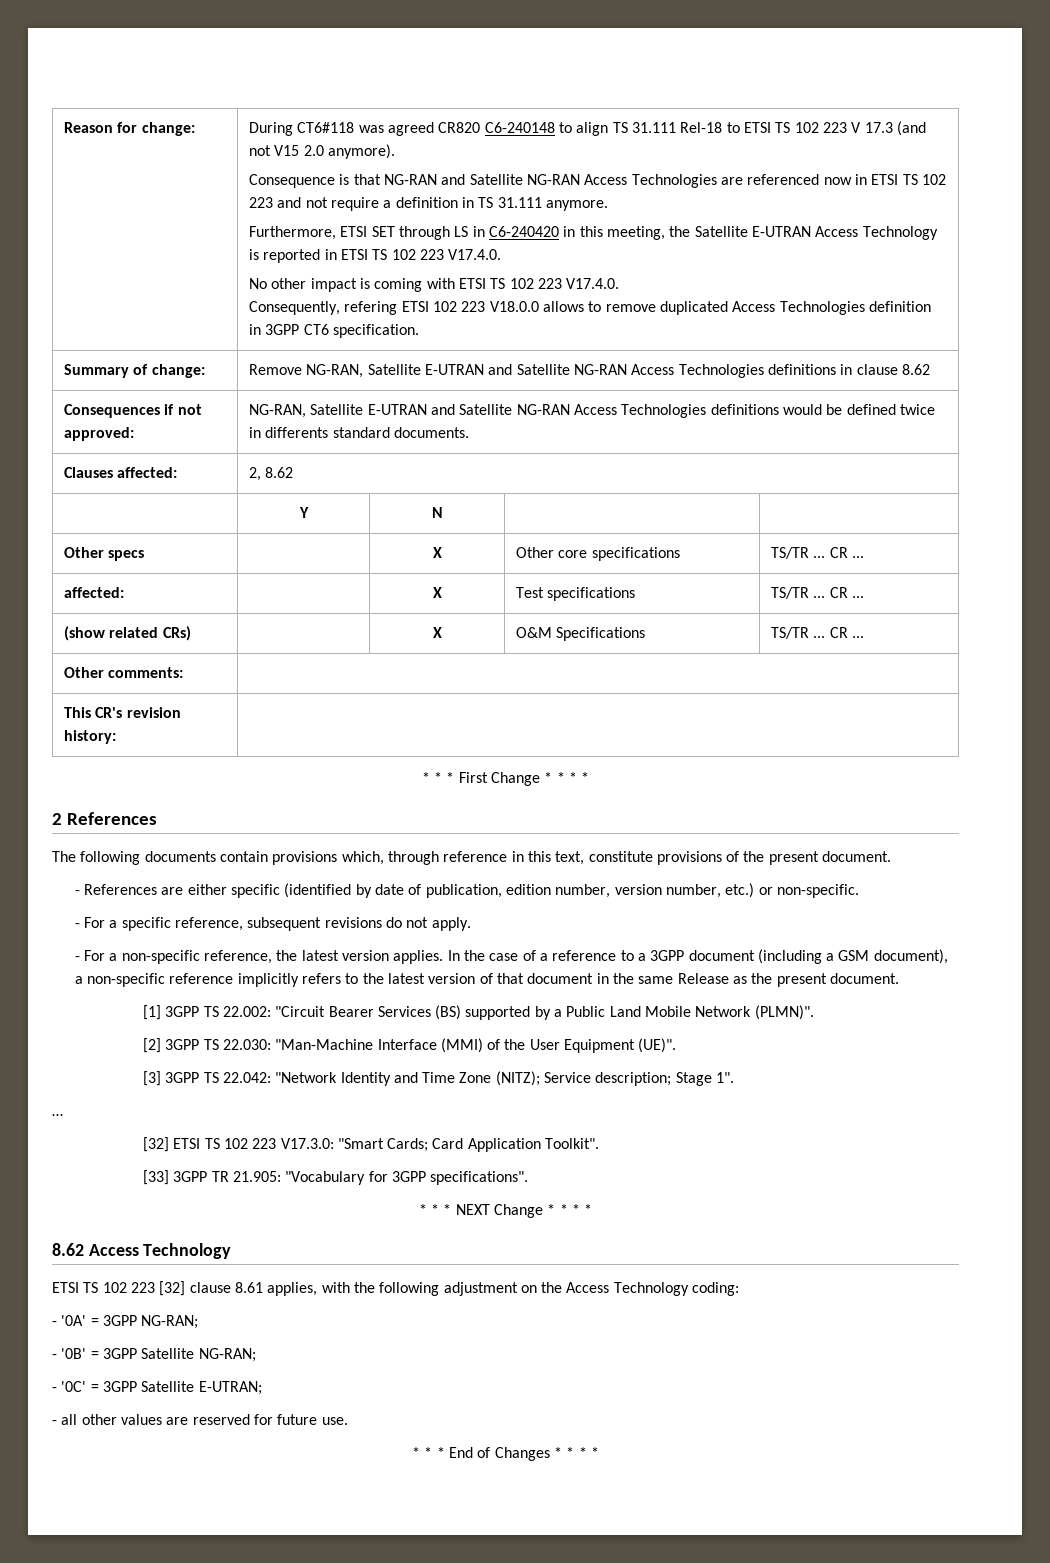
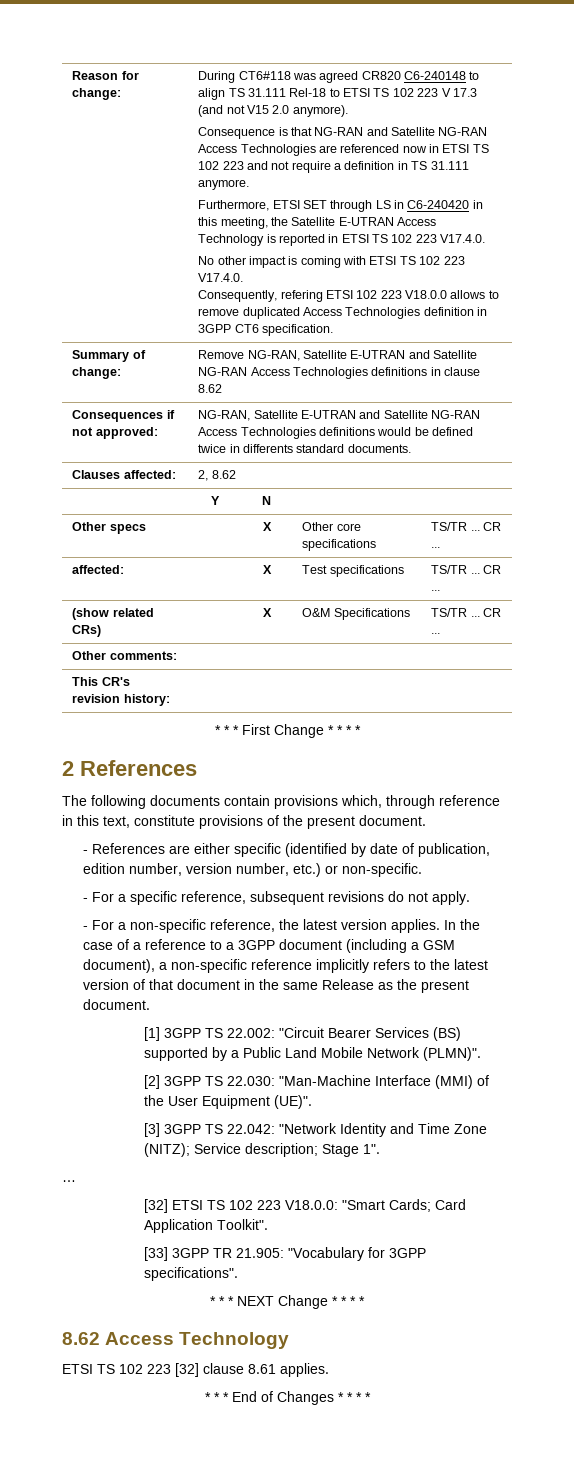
[280,1138,334,1149] V17.3.0: -> [285,1200,339,1210] V18.0.0:
[267,1282,740,1296] [52,1315,199,1329] [52,1348,256,1362] [52,1381,262,1395] [52,1414,348,1425] applies, with the following adjustment on the Access Technology coding: // - '0A' = 3GPP NG-RAN; // - '0B' = 3GPP Satellite NG-RAN; // - '0C' = 3GPP Satellite E-UTRAN; // - all other values are reserved for future use. -> [280,1363,329,1377] applies.

